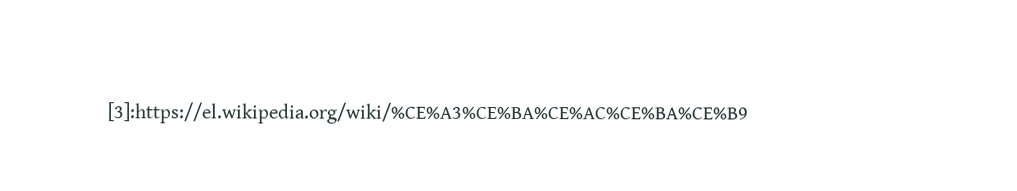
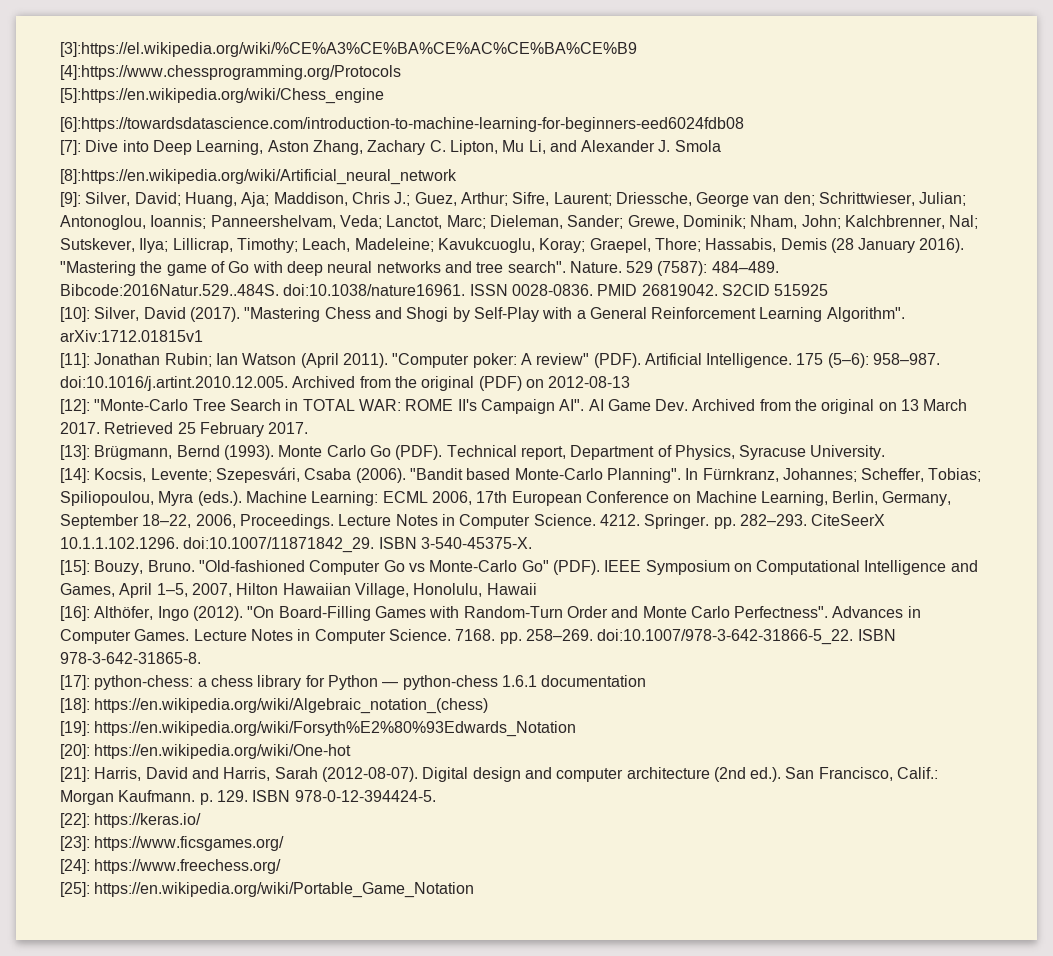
(748, 113) none -> [60,65,401,80] [60,88,384,104] [60,117,744,132] [60,140,721,155] [60,169,457,185] [60,192,967,207] [60,215,979,230] [60,238,965,253] [60,261,779,276] [60,284,829,296] [60,307,905,322] [60,330,203,342] [60,353,941,368] [60,376,631,391] [60,399,968,414] [60,422,309,437] [60,445,886,460] [60,467,982,483] [60,491,952,506] [60,514,886,529] [60,537,532,553] [60,560,978,575] [60,583,537,598] [60,606,921,621] [60,629,896,645] [60,652,201,664] [60,675,647,690] [60,698,489,714] [60,721,577,737] [60,744,352,759] [60,767,939,782] [60,790,436,805] [60,813,202,828] [60,836,285,851] [60,859,282,874] [60,882,475,898] // [4]:https://www.chessprogramming.org/Protocols // [5]:https://en.wikipedia.org/wiki/Chess_engine // [6]:https://towardsdatascience.com/introduction-to-machine-learning-for-beginners-eed6024fdb08 // [7]: Dive into Deep Learning, Aston Zhang, Zachary C. Lipton, Mu Li, and Alexander J. Smola // [8]:https://en.wikipedia.org/wiki/Artificial_neural_network // [9]: Silver, David; Huang, Aja; Maddison, Chris J.; Guez, Arthur; Sifre, Laurent; Driessche, George van den; Schrittwieser, Julian; Antonoglou, Ioannis; Panneershelvam, Veda; Lanctot, Marc; Dieleman, Sander; Grewe, Dominik; Nham, John; Kalchbrenner, Nal; Sutskever, Ilya; Lillicrap, Timothy; Leach, Madeleine; Kavukcuoglu, Koray; Graepel, Thore; Hassabis, Demis (28 January 2016). "Mastering the game of Go with deep neural networks and tree search". Nature. 529 (7587): 484–489. Bibcode:2016Natur.529..484S. doi:10.1038/nature16961. ISSN 0028-0836. PMID 26819042. S2CID 515925 // [10]: Silver, David (2017). "Mastering Chess and Shogi by Self-Play with a General Reinforcement Learning Algorithm". arXiv:1712.01815v1 // [11]: Jonathan Rubin; Ian Watson (April 2011). "Computer poker: A review" (PDF). Artificial Intelligence. 175 (5–6): 958–987. doi:10.1016/j.artint.2010.12.005. Archived from the original (PDF) on 2012-08-13 // [12]: "Monte-Carlo Tree Search in TOTAL WAR: ROME II's Campaign AI". AI Game Dev. Archived from the original on 13 March 2017. Retrieved 25 February 2017. // [13]: Brügmann, Bernd (1993). Monte Carlo Go (PDF). Technical report, Department of Physics, Syracuse University. // [14]: Kocsis, Levente; Szepesvári, Csaba (2006). "Bandit based Monte-Carlo Planning". In Fürnkranz, Johannes; Scheffer, Tobias; Spiliopoulou, Myra (eds.). Machine Learning: ECML 2006, 17th European Conference on Machine Learning, Berlin, Germany, September 18–22, 2006, Proceedings. Lecture Notes in Computer Science. 4212. Springer. pp. 282–293. CiteSeerX 10.1.1.102.1296. doi:10.1007/11871842_29. ISBN 3-540-45375-X. // [15]: Bouzy, Bruno. "Old-fashioned Computer Go vs Monte-Carlo Go" (PDF). IEEE Symposium on Computational Intelligence and Games, April 1–5, 2007, Hilton Hawaiian Village, Honolulu, Hawaii // [16]: Althöfer, Ingo (2012). "On Board-Filling Games with Random-Turn Order and Monte Carlo Perfectness". Advances in Computer Games. Lecture Notes in Computer Science. 7168. pp. 258–269. doi:10.1007/978-3-642-31866-5_22. ISBN 978-3-642-31865-8. // [17]: python-chess: a chess library for Python — python-chess 1.6.1 documentation // [18]: https://en.wikipedia.org/wiki/Algebraic_notation_(chess) // [19]: https://en.wikipedia.org/wiki/Forsyth%E2%80%93Edwards_Notation // [20]: https://en.wikipedia.org/wiki/One-hot // [21]: Harris, David and Harris, Sarah (2012-08-07). Digital design and computer architecture (2nd ed.). San Francisco, Calif.: Morgan Kaufmann. p. 129. ISBN 978-0-12-394424-5. // [22]: https://keras.io/ // [23]: https://www.ficsgames.org/ // [24]: https://www.freechess.org/ // [25]: https://en.wikipedia.org/wiki/Portable_Game_Notation

